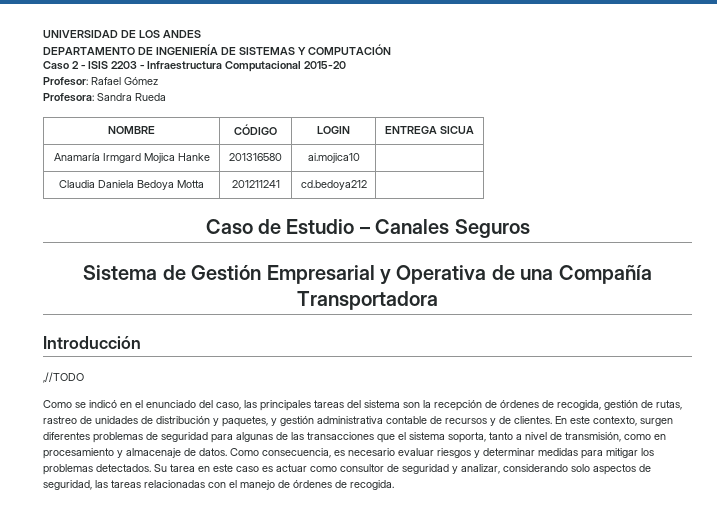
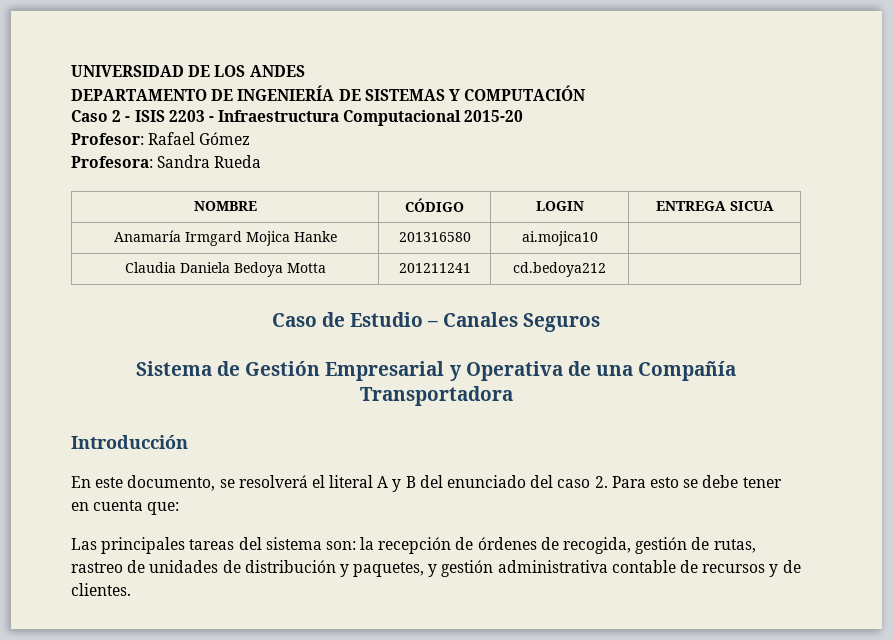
[43,372,84,383] [43,400,257,410] ,//TODO // Como se indicó en el enunciado del caso, las -> [71,475,782,492] [71,500,180,515] [71,538,97,550] En este documento, se resolverá el literal A y B del enunciado del caso 2. Para esto se debe tener en cuenta que: // Las
[403,402,420,408] son -> [325,541,356,550] son:
[555,416,673,426] [43,432,666,443] [43,448,654,459] [43,464,651,475] [43,480,394,490] En este contexto, surgen diferentes problemas de seguridad para algunas de las transacciones que el sistema soporta, tanto a nivel de transmisión, como en procesamiento y almacenaje de datos. Como consecuencia, es necesario evaluar riesgos y determinar medidas para mitigar los problemas detectados. Su tarea en este caso es actuar como consultor de seguridad y analizar, considerando solo aspectos de seguridad, las tareas relacionadas con el manejo de órdenes de recogida. -> (131, 589) none

